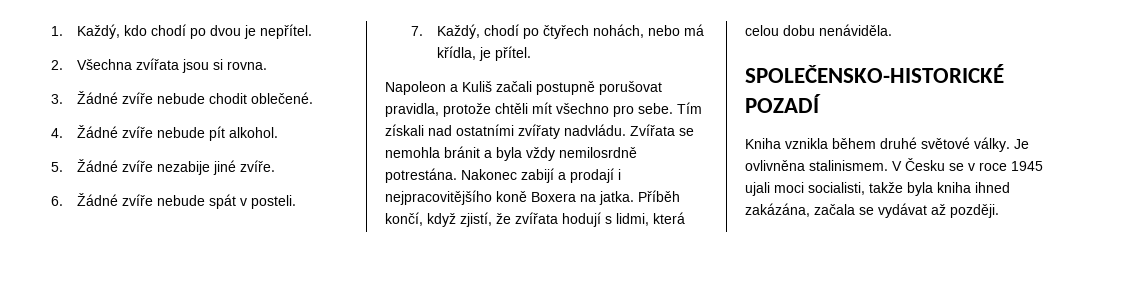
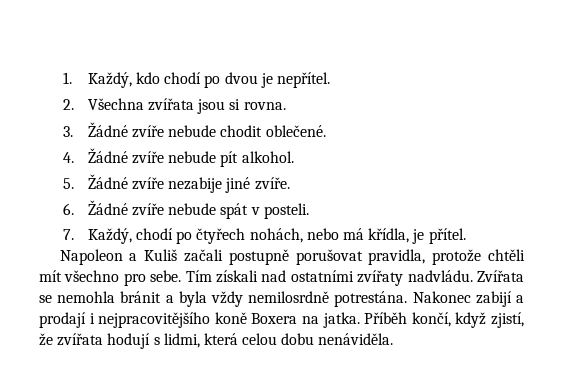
[745,64,1004,83] [745,94,821,113] [745,137,1029,152] [745,158,1043,171] [745,182,1010,196] [745,203,999,218] // SPOLEČENSKO-HISTORICKÉ POZADÍ // Kniha vznikla během druhé světové války. Je ovlivněna stalinismem. V Česku se v roce 1945 ujali moci socialisti, takže byla kniha ihned zakázána, začala se vydávat až později. -> (394, 339) none

